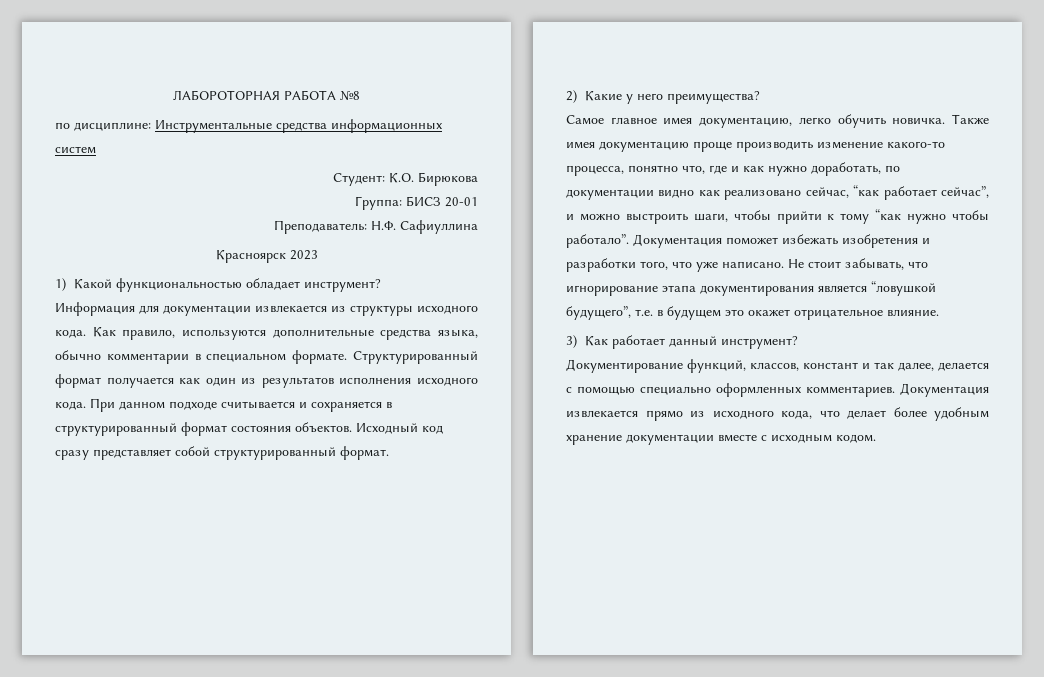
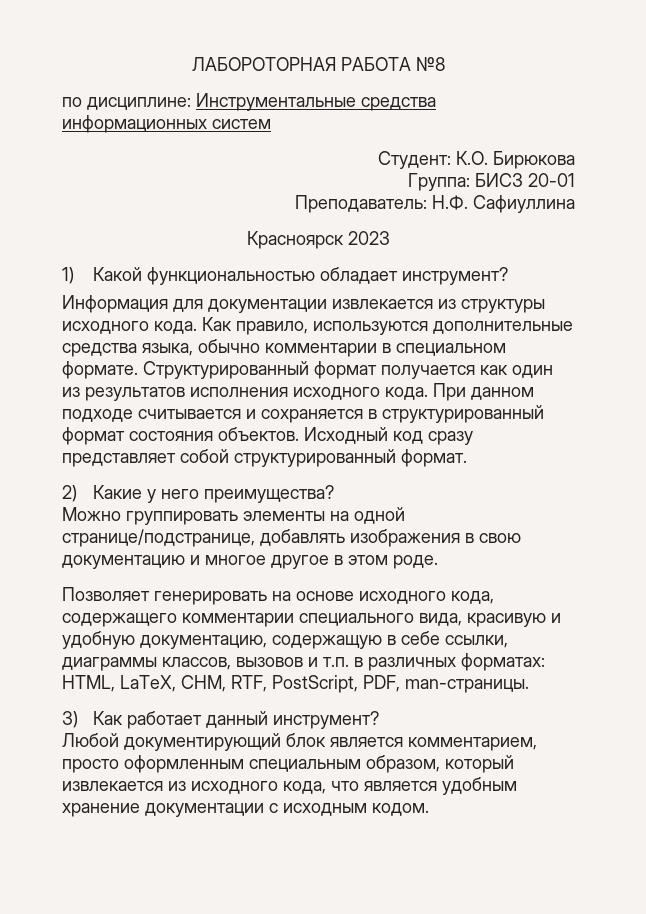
[566,114,989,128] [566,141,945,152] [566,162,900,176] [566,185,989,200] [566,209,989,224] [566,234,930,248] [566,258,928,272] [566,281,936,296] [566,306,939,320] Самое главное имея документацию, легко обучить новичка. Также имея документацию проще производить изменение какого-то процесса, понятно что, где и как нужно доработать, по документации видно как реализовано сейчас, “как работает сейчас”, и можно выстроить шаги, чтобы прийти к тому “как нужно чтобы работало”. Документация поможет избежать изобретения и разработки того, что уже написано. Не стоит забывать, что игнорирование этапа документирования является “ловушкой будущего”, т.е. в будущем это окажет отрицательное влияние. -> [62,507,405,525] [62,529,521,547] [62,555,438,569] [62,587,494,605] [62,613,561,627] [62,631,508,649] [62,653,545,671] [62,675,529,693] Можно группировать элементы на одной странице/подстранице, добавлять изображения в свою документацию и многое другое в этом роде. // Позволяет генерировать на основе исходного кода, содержащего комментарии специального вида, красивую и удобную документацию, содержащую в себе ссылки, диаграммы классов, вызовов и т.п. в различных форматах: HTML, LaTeX, CHM, RTF, PostScript, PDF, man-страницы.
[566,359,989,373] [566,383,989,397] [566,410,683,421] Документирование функций, классов, констант и так далее, делается с помощью специально оформленных комментариев. Документация извлекается прямо -> [62,733,537,751] [62,755,514,773] [62,781,163,791] Любой документирующий блок является комментарием, просто оформленным специальным образом, который извлекается
[847,407,927,419] делает более -> [364,781,437,791] является
[718,434,757,442] вместе -> (264, 810) none

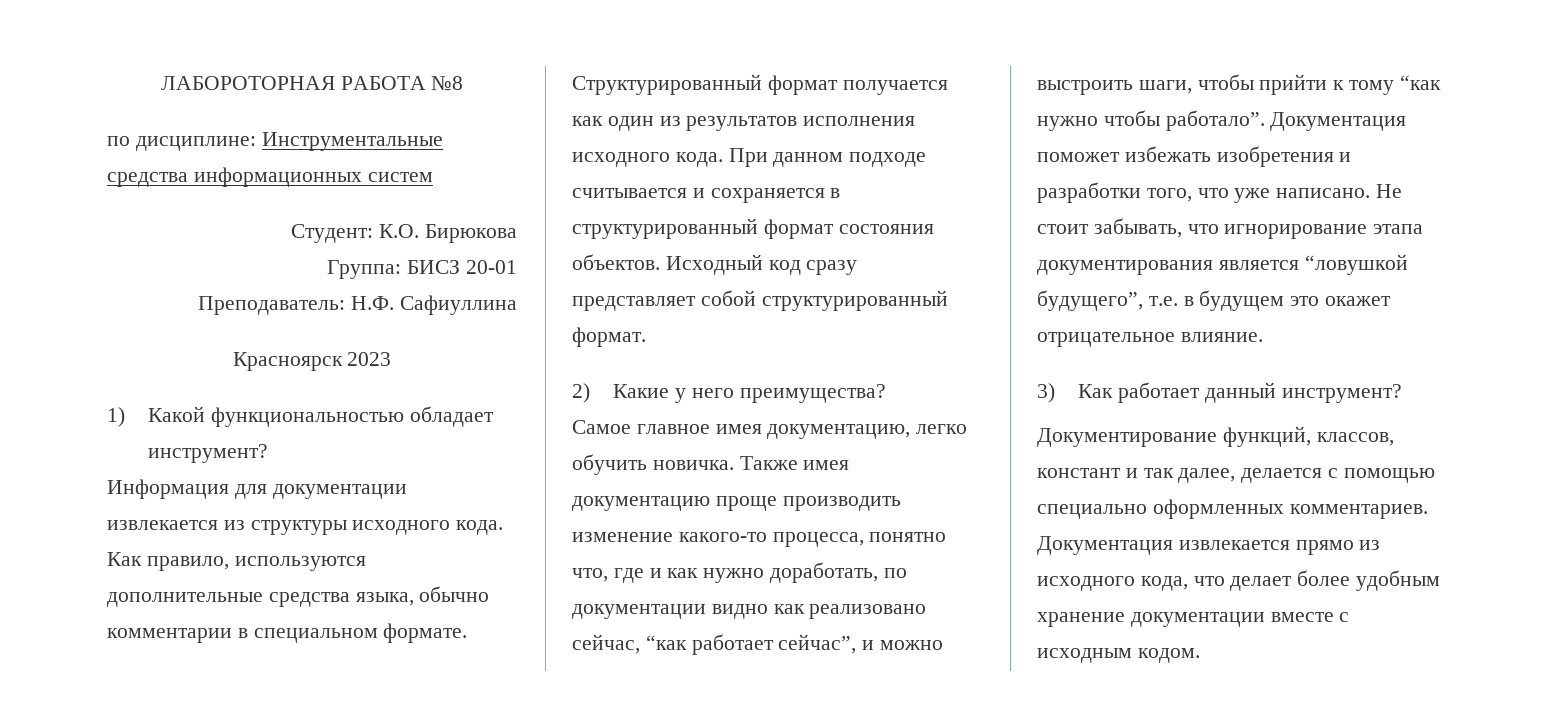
[62,507,405,525] [62,529,521,547] [62,555,438,569] [62,587,494,605] [62,613,561,627] [62,631,508,649] [62,653,545,671] [62,675,529,693] Можно группировать элементы на одной странице/подстранице, добавлять изображения в свою документацию и многое другое в этом роде. // Позволяет генерировать на основе исходного кода, содержащего комментарии специального вида, красивую и удобную документацию, содержащую в себе ссылки, диаграммы классов, вызовов и т.п. в различных форматах: HTML, LaTeX, CHM, RTF, PostScript, PDF, man-страницы. -> [572,420,968,439] [572,454,850,475] [572,496,901,511] [572,532,947,547] [572,562,907,583] [572,604,927,619] [572,634,944,655] [1037,74,1441,95] [1037,110,1407,131] [1037,146,1352,167] [1037,182,1403,203] [1037,218,1424,239] [1037,254,1408,275] [1037,290,1392,311] [1037,332,1263,347] Самое главное имея документацию, легко обучить новичка. Также имея документацию проще производить изменение какого-то процесса, понятно что, где и как нужно доработать, по документации видно как реализовано сейчас, “как работает сейчас”, и можно выстроить шаги, чтобы прийти к тому “как нужно чтобы работало”. Документация поможет избежать изобретения и разработки того, что уже написано. Не стоит забывать, что игнорирование этапа документирования является “ловушкой будущего”, т.е. в будущем это окажет отрицательное влияние.
[62,733,537,751] [62,755,514,773] [62,781,163,791] Любой документирующий блок является комментарием, просто оформленным специальным образом, который извлекается -> [1037,426,1394,447] [1037,468,1435,483] [1037,499,1428,519] [1037,536,1354,555] Документирование функций, классов, констант и так далее, делается с помощью специально оформленных комментариев. Документация извлекается прямо
[364,781,437,791] является -> [1230,570,1351,591] делает более
(264, 810) none -> [1270,612,1334,622] вместе

